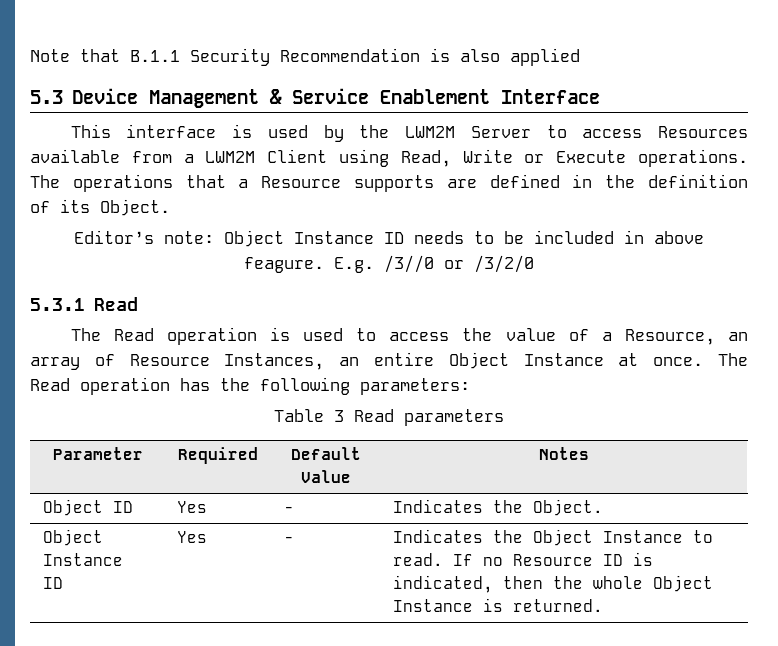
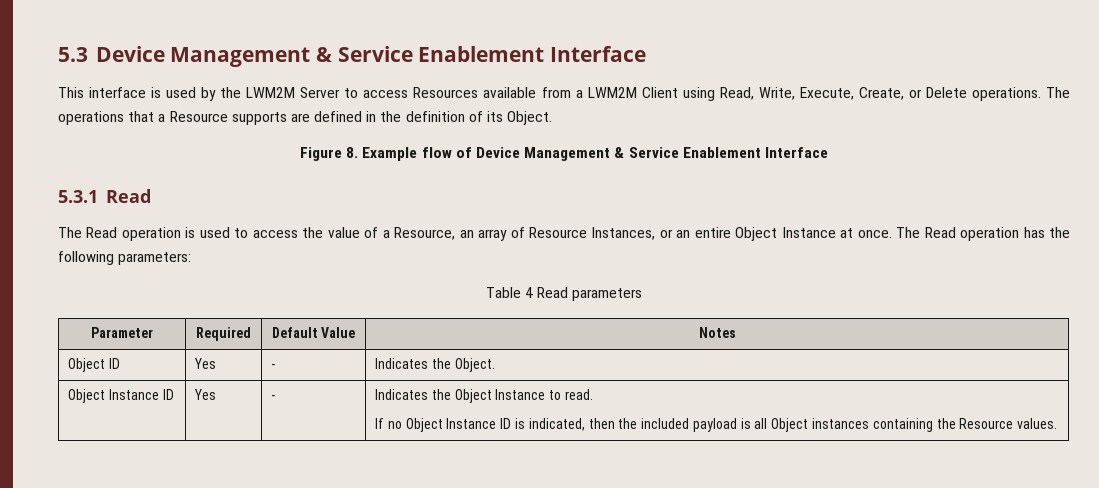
[30,48,580,66] Note that B.1.1 Security Recommendation is also applied // -> (58, 54) none
[462,149,627,163] Write or Execute -> [758,87,967,100] Write, Execute, Create, or Delete
[74,230,704,247] [244,255,534,273] Editor’s note: Object Instance ID needs to be included in above feagure. E.g. /3//0 or /3/2/0 -> [300,147,828,161] Figure 8. Example flow of Device Management & Service Enablement Interface
(325, 361) none -> [659,229,673,238] or
[334,410,344,422] 3 -> [524,287,533,298] 4
(444, 559) none -> (593, 394) //
[513,554,594,566] Resource -> [405,418,497,432] Object Instance
[593,575,714,592] [393,598,604,612] whole Object Instance is returned. -> [641,418,1058,432] included payload is all Object instances containing the Resource values.

